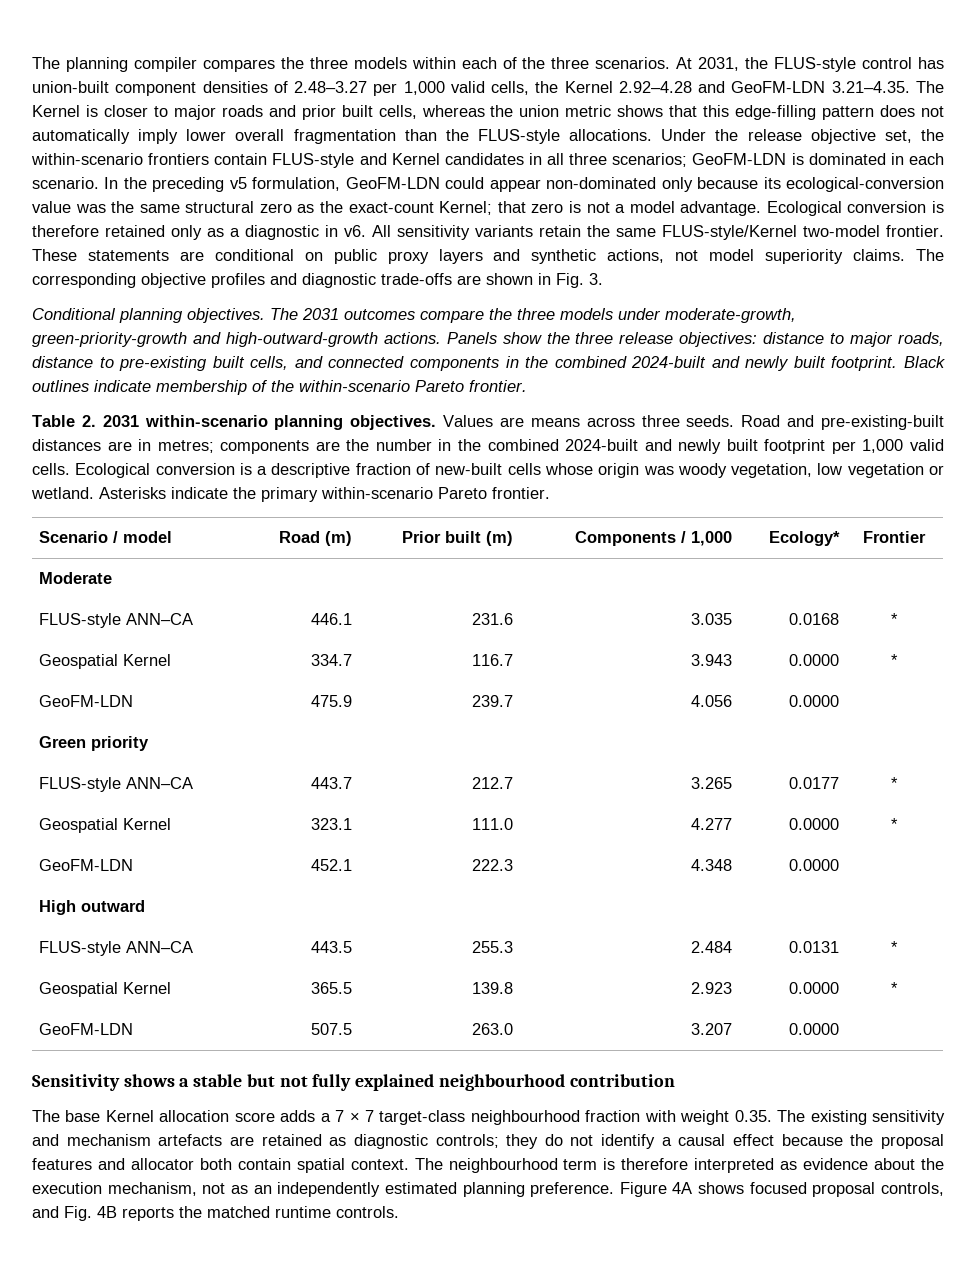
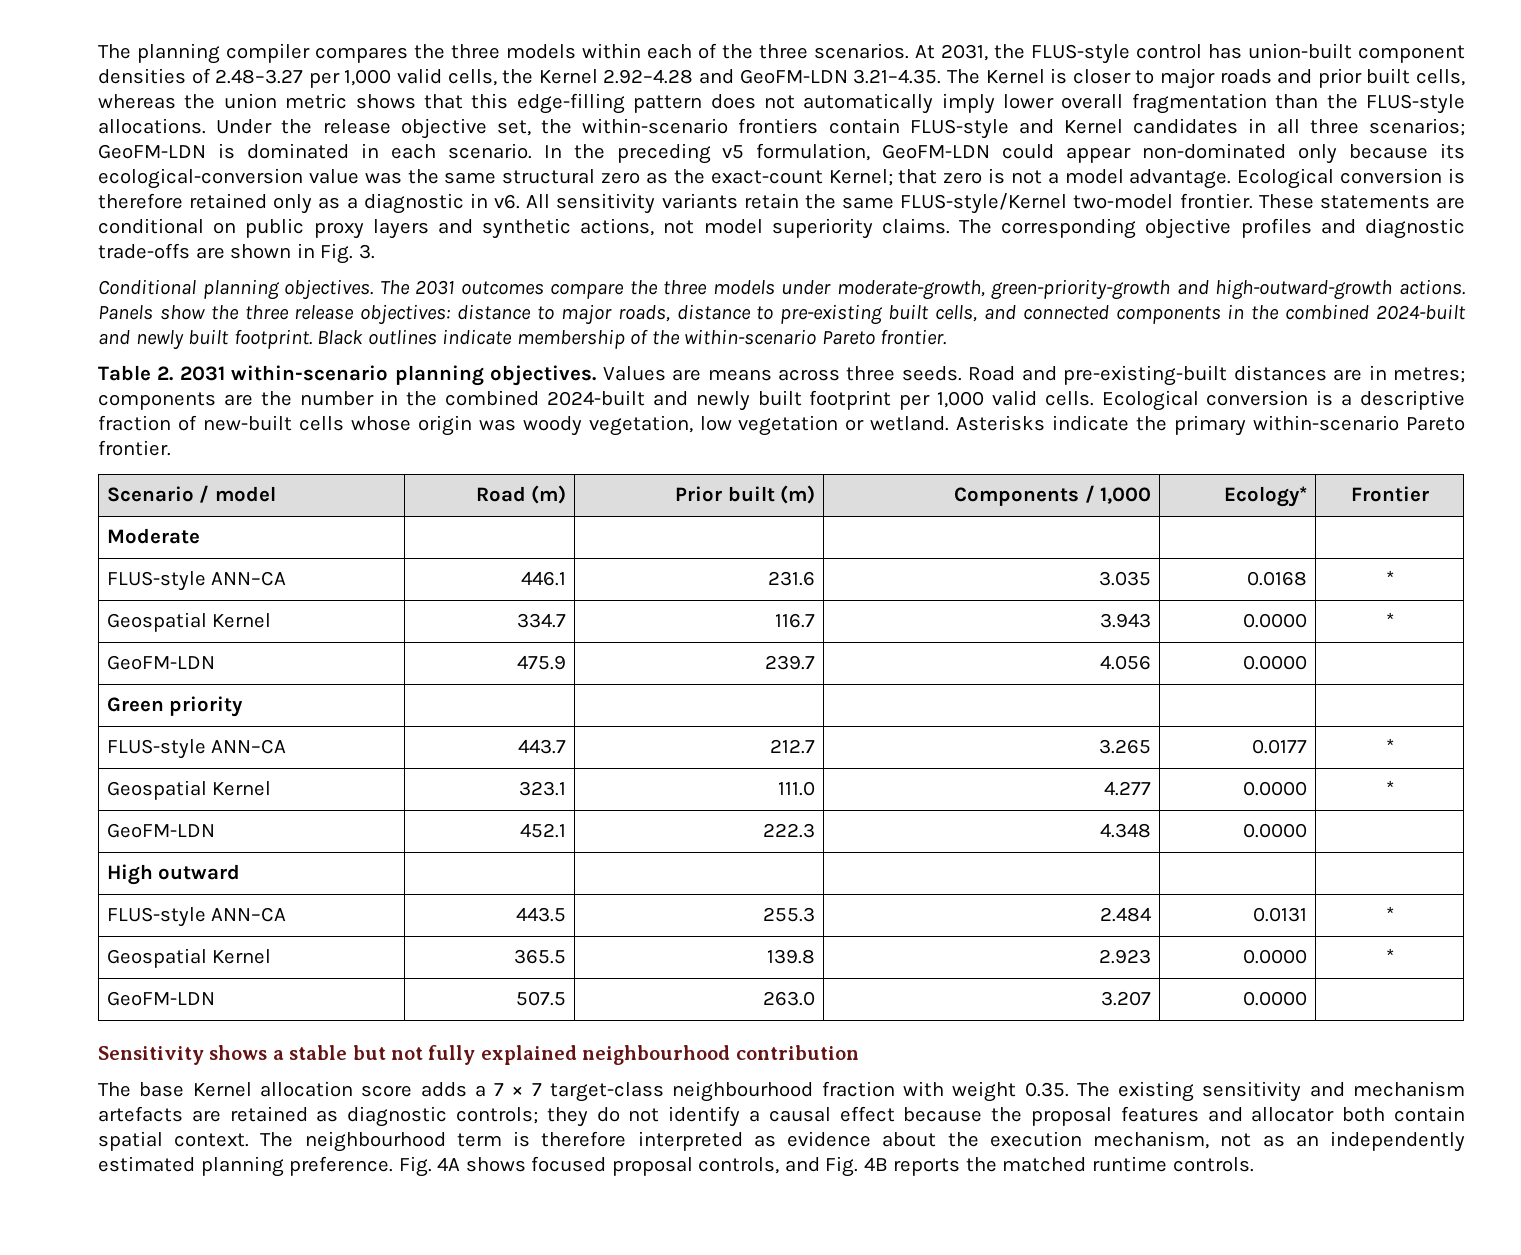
[619,1182,667,1197] Figure -> [398,1156,432,1177] Fig.

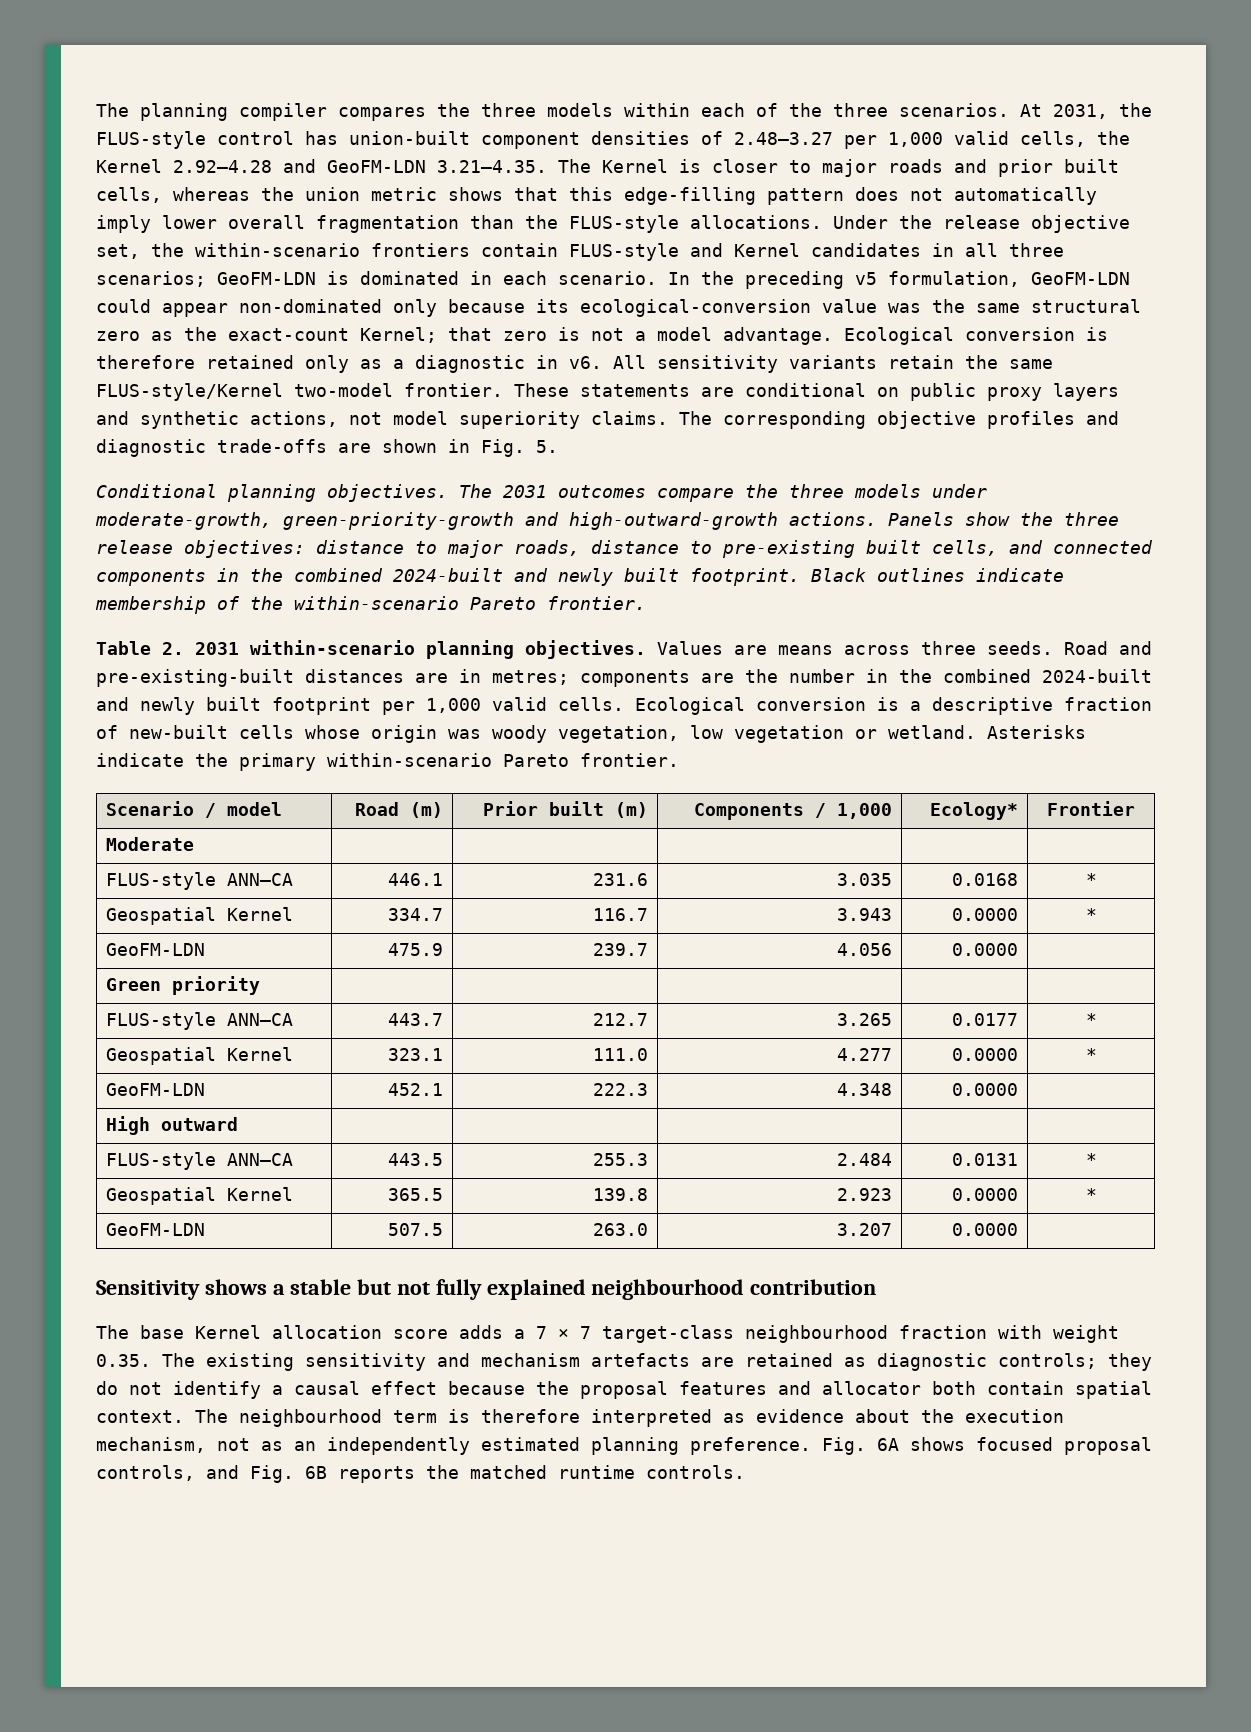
[358,244,375,259] 3. -> [536,440,558,453] 5.
[437,1157,461,1171] 4A -> [877,1438,899,1451] 6A
[863,1157,888,1171] 4B -> [305,1466,327,1479] 6B

